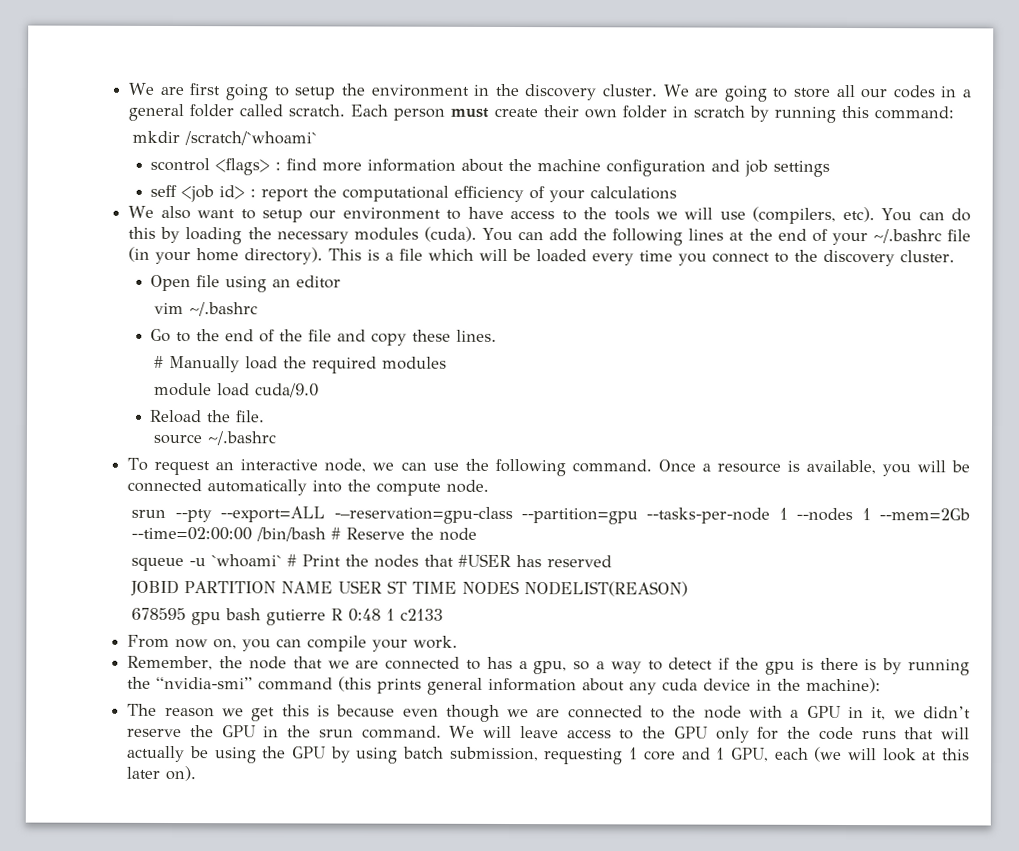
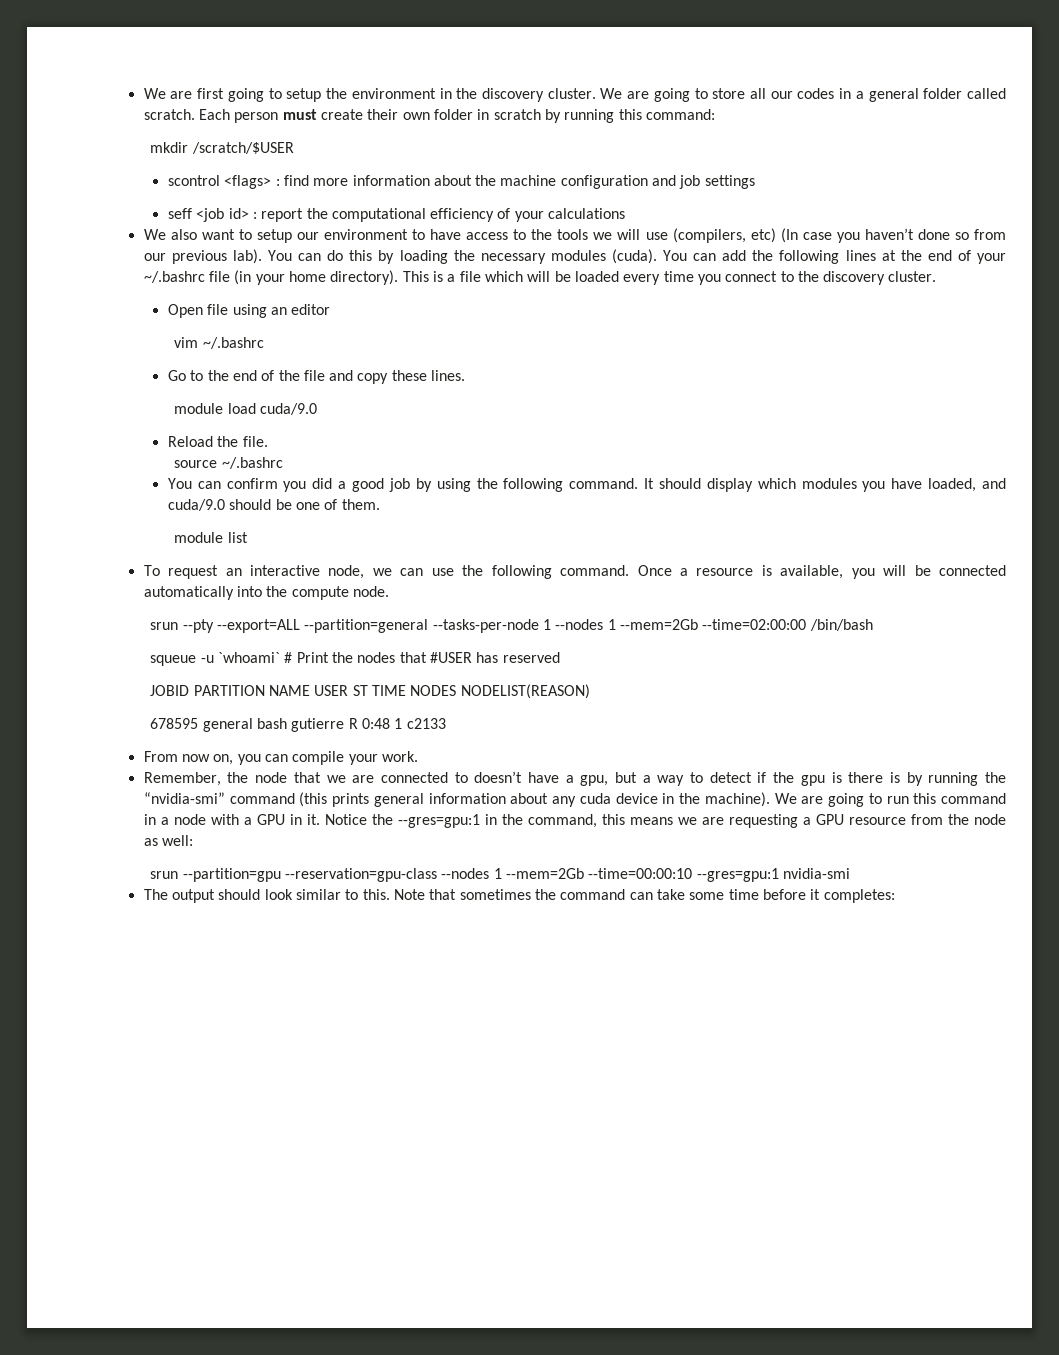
[184,131,318,146] /scratch/`whoami` -> [191,142,294,154] /scratch/$USER
[842,206,875,223] etc). -> [750,228,1006,243] [143,249,262,264] etc) (In case you haven’t done so from our previous lab).
[154,355,448,374] // # Manually load the required modules -> (466, 375) none
(277, 438) none -> [167,478,1006,492] [167,499,380,511] [174,532,248,543] // You can confirm you did a good job by using the following command. It should display which modules you have loaded, and cuda/9.0 should be one of them. // module list
[333,506,638,525] -–reservation=gpu-class --partition=gpu -> [304,619,429,633] --partition=general
[331,527,478,541] # Reserve the node -> (873, 625) none
[191,612,222,626] gpu -> [202,718,253,732] general
[486,656,513,670] has -> [474,771,559,783] doesn’t have
[573,661,591,671] so -> [615,772,638,783] but
[806,677,882,694] [127,703,697,722] machine): // The reason we get this is because even though we are connected to the -> [704,792,1007,807] [143,814,169,825] machine). We are going to run this command in a
[871,706,971,721] [127,725,971,743] [127,745,971,765] [126,765,197,782] it, we didn’t reserve the GPU in the srun command. We will leave access to the GPU only for the code runs that will actually be using the GPU by using batch submission, requesting 1 core and 1 GPU, each (we will look at this later on). -> [306,814,1006,828] [143,835,194,846] [150,868,850,882] [143,889,895,903] it. Notice the --gres=gpu:1 in the command, this means we are requesting a GPU resource from the node as well: // srun --partition=gpu --reservation=gpu-class --nodes 1 --mem=2Gb --time=00:00:10 --gres=gpu:1 nvidia-smi // The output should look similar to this. Note that sometimes the command can take some time before it completes:

